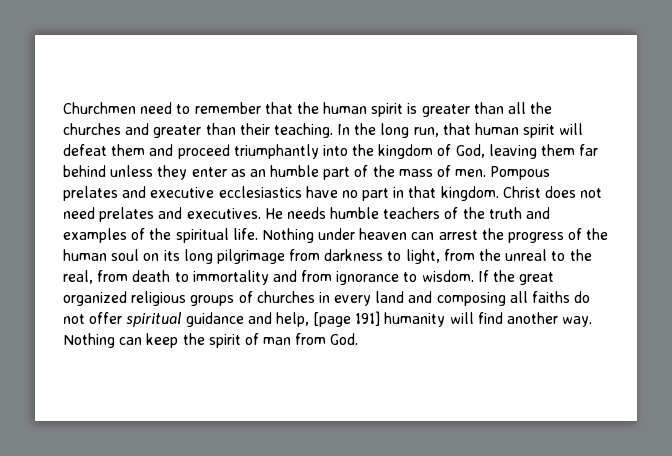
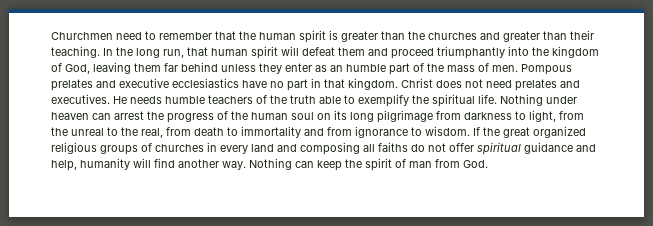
[508,102,527,114] all -> (405, 35) none
[526,207,551,219] [63,228,146,243] and examples of -> [319,94,409,107] able to exemplify
[313,311,381,327] [page 191] -> (77, 165) none

